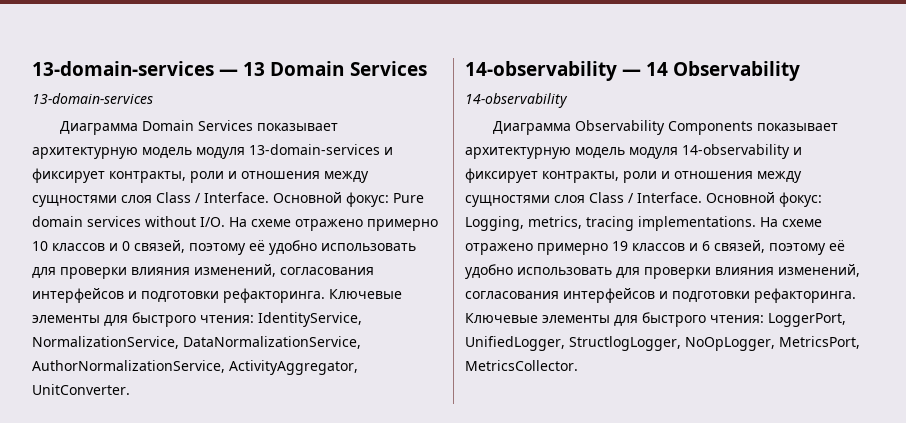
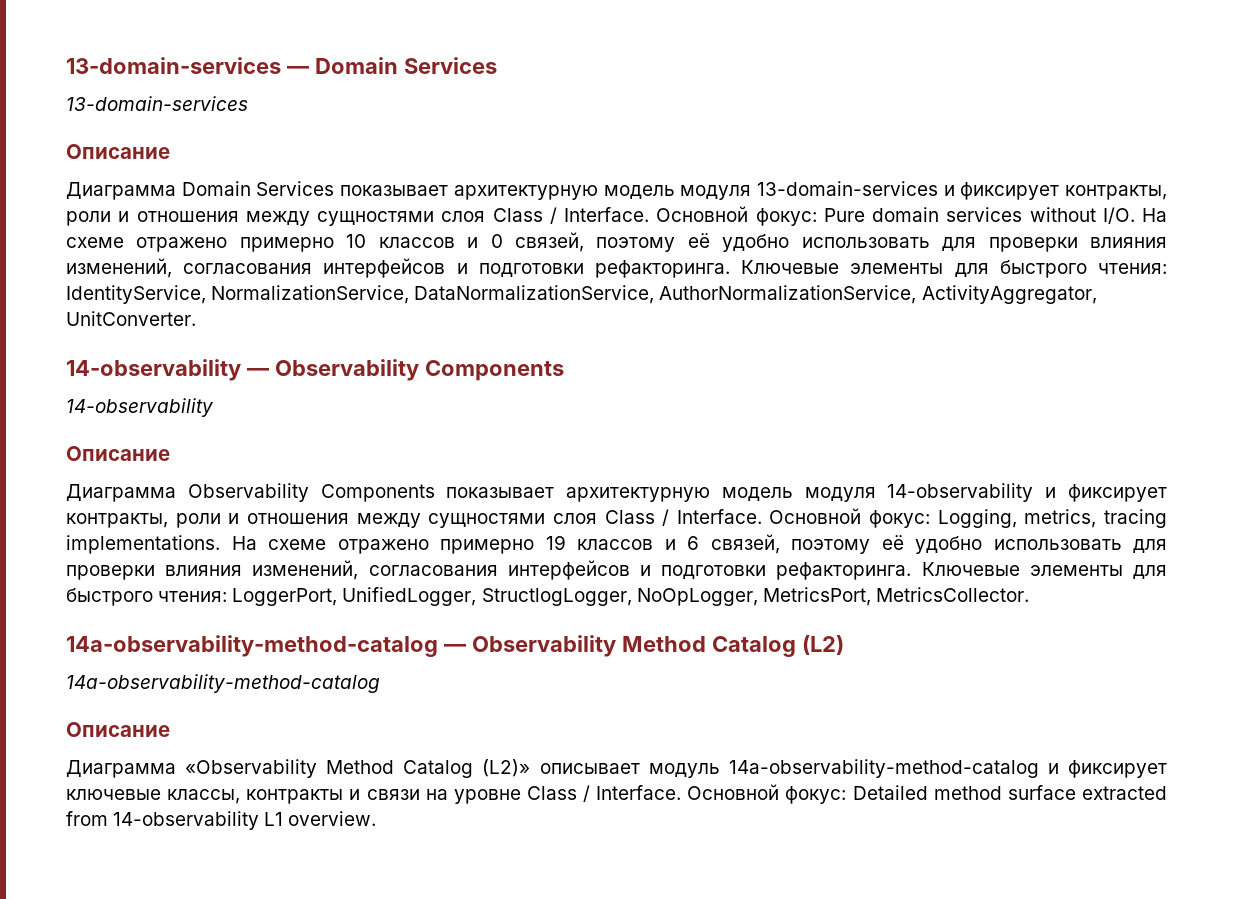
[243,62,266,76] 13 -> (309, 70) none
(153, 98) none -> [66,144,170,159] // Описание
[646,61,801,81] [465,93,568,108] 14 Observability // 14-observability -> [274,359,564,381] [66,398,214,417] [66,446,170,461] Observability Components // 14-observability // Описание
(578, 365) none -> [66,635,844,657] [66,674,380,693] [66,722,170,737] [66,759,1167,778] [66,784,1167,804] [66,811,377,830] // 14a-observability-method-catalog — Observability Method Catalog (L2) // 14a-observability-method-catalog // Описание // Диаграмма «Observability Method Catalog (L2)» описывает модуль 14a-observability-method-catalog и фиксирует ключевые классы, контракты и связи на уровне Class / Interface. Основной фокус: Detailed method surface extracted from 14-observability L1 overview.

